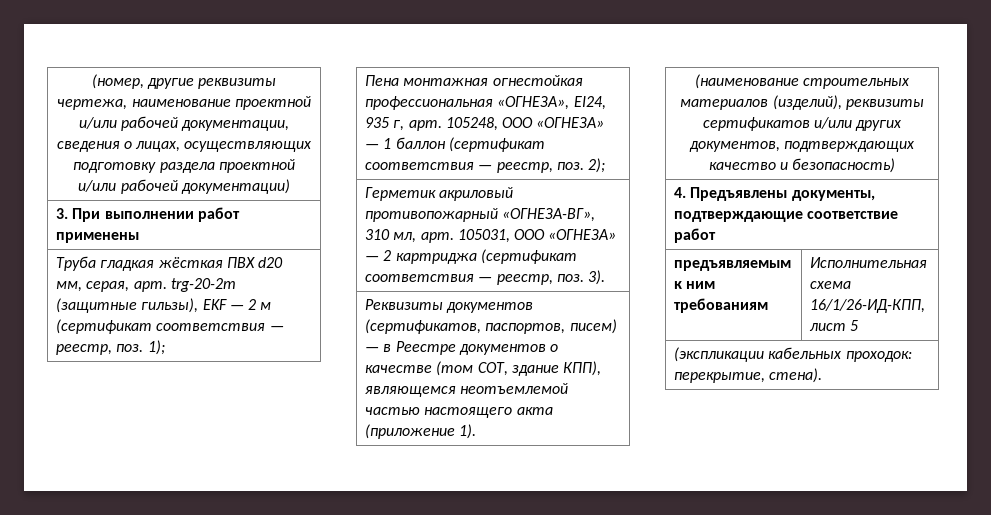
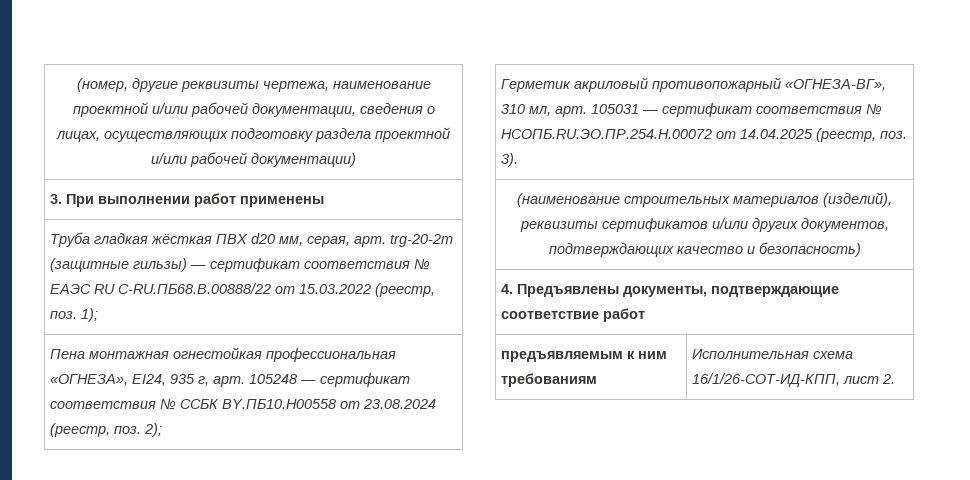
[141,298,272,313] [56,319,284,334] [56,344,113,355] гильзы), EKF — 2 м (сертификат соответствия — реестр, -> [133,258,431,272] [50,283,436,297] гильзы) — сертификат соответствия № ЕАЭС RU C-RU.ПБ68.В.00888/22 от 15.03.2022 (реестр,
[445,117,605,131] [365,137,545,152] [365,162,553,173] 105248, ООО «ОГНЕЗА» — 1 баллон (сертификат соответствия — реестр, -> [249,373,411,387] [50,399,437,410] [50,423,111,437] 105248 — сертификат соответствия № ССБК BY.ПБ10.Н00558 от 23.08.2024 (реестр,
[457,229,617,243] [365,249,577,264] [365,270,605,285] [365,299,534,313] [365,319,617,334] [365,341,558,355] [365,361,601,376] [365,383,569,397] [365,407,553,418] [365,424,477,439] 105031, ООО «ОГНЕЗА» — 2 картриджа (сертификат соответствия — реестр, поз. 3). // Реквизиты документов (сертификатов, паспортов, писем) — в Реестре документов о качестве (том СОТ, здание КПП), являющемся неотъемлемой частью настоящего акта (приложение 1). -> [591,103,883,117] [501,128,908,142] [501,153,519,167] 105031 — сертификат соответствия № НСОПБ.RU.ЭО.ПР.254.Н.00072 от 14.04.2025 (реестр, поз. 3).
[810,299,926,313] [809,320,859,331] [674,347,912,362] [674,368,823,383] 16/1/26-ИД-КПП, лист 5 // (экспликации кабельных проходок: перекрытие, стена). -> [692,373,896,387] 16/1/26-СОТ-ИД-КПП, лист 2.

